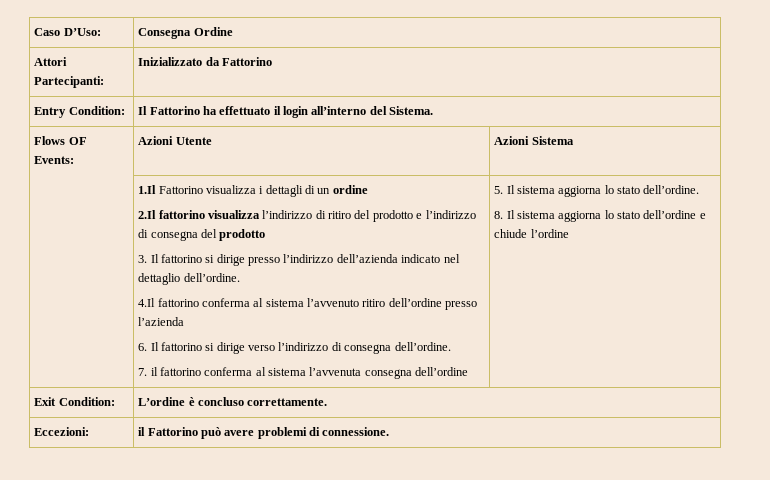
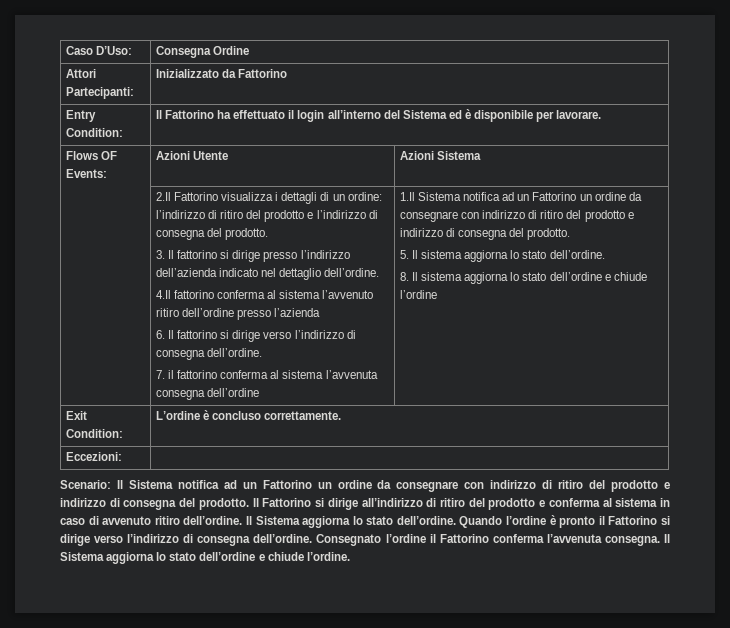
[389,106,434,115] Sistema. -> [402,109,602,122] Sistema ed è disponibile per lavorare.
[138,185,157,194] 1.Il -> [155,192,171,201] 2.Il
[332,185,368,194] [138,210,260,219] ordine // 2.Il fattorino visualizza -> [347,192,382,201] ordine:
[219,229,266,241] prodotto -> [225,228,269,240] prodotto.
(469, 371) none -> [399,192,642,201] [399,210,634,222] [399,228,571,240] 1.Il Sistema notifica ad un Fattorino un ordine da consegnare con indirizzo di ritiro del prodotto e indirizzo di consegna del prodotto. //
[138,427,390,439] il Fattorino può avere problemi di connessione. -> [60,480,670,492] [60,498,670,510] [60,515,670,528] [60,534,671,546] [60,552,350,564] // Scenario: Il Sistema notifica ad un Fattorino un ordine da consegnare con indirizzo di ritiro del prodotto e indirizzo di consegna del prodotto. Il Fattorino si dirige all’indirizzo di ritiro del prodotto e conferma al sistema in caso di avvenuto ritiro dell’ordine. Il Sistema aggiorna lo stato dell’ordine. Quando l’ordine è pronto il Fattorino si dirige verso l’indirizzo di consegna dell’ordine. Consegnato l’ordine il Fattorino conferma l’avvenuta consegna. Il Sistema aggiorna lo stato dell’ordine e chiude l’ordine.

